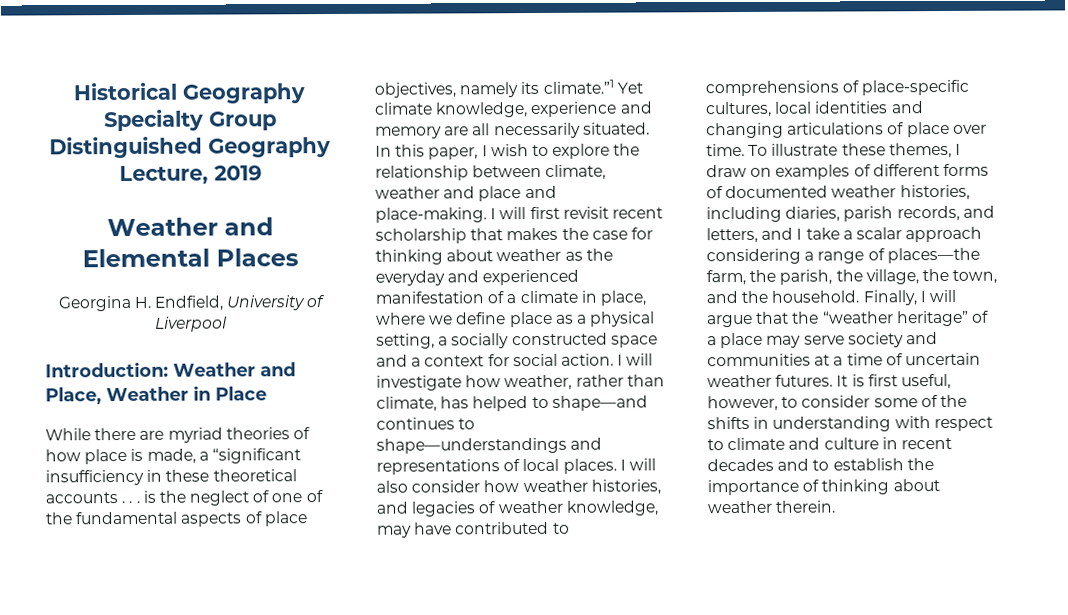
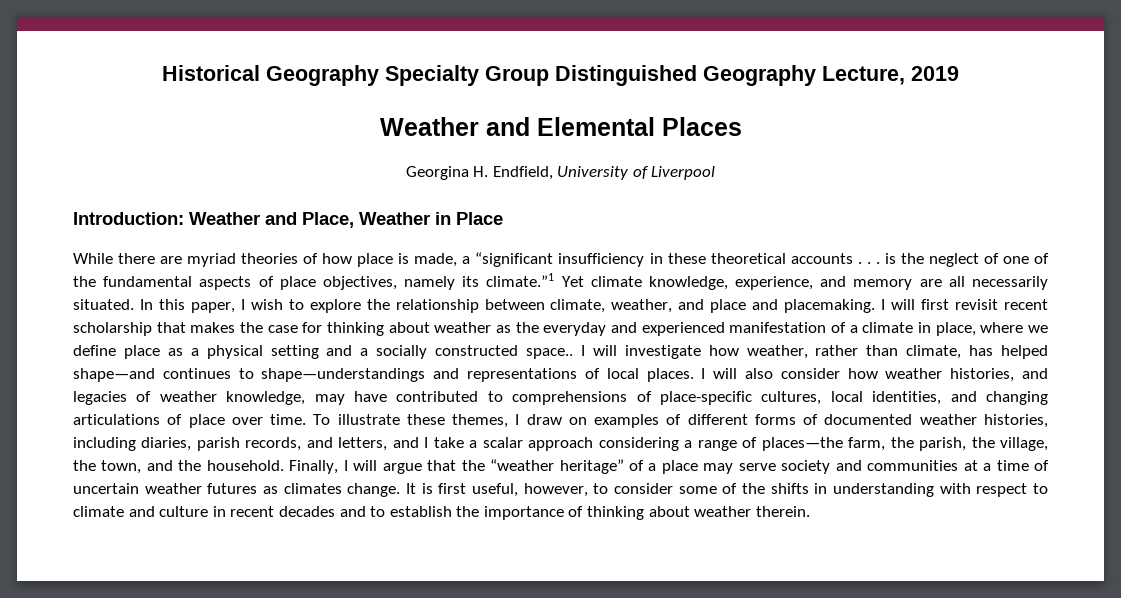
[530,101,618,118] experience -> [735,276,814,290] experience,
[375,186,440,199] weather -> [611,299,673,313] weather,
[375,207,487,223] place-making. -> [784,299,876,313] placemaking.
[376,333,435,349] setting, -> [270,345,353,359] setting and
[610,335,658,348] [376,353,614,367] space and a context for social action. -> [525,348,573,359] space..
[531,396,549,409] to -> (1048, 352) none
[814,101,889,114] identities -> [872,391,942,405] identities,
[775,374,834,387] futures. -> [207,483,401,497] futures as climates change.

